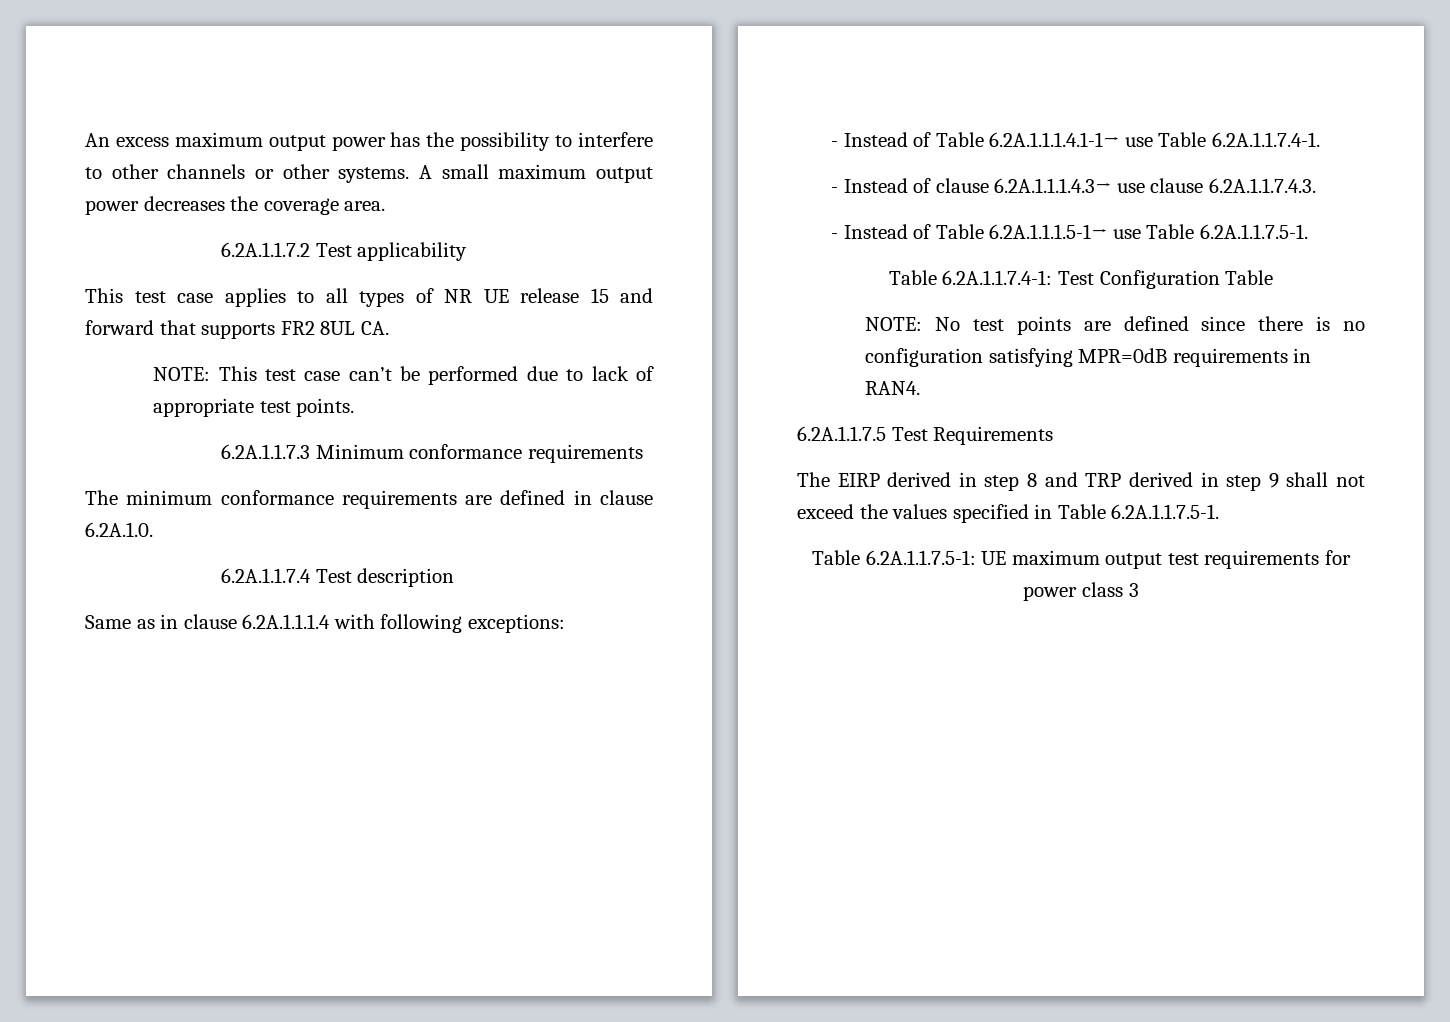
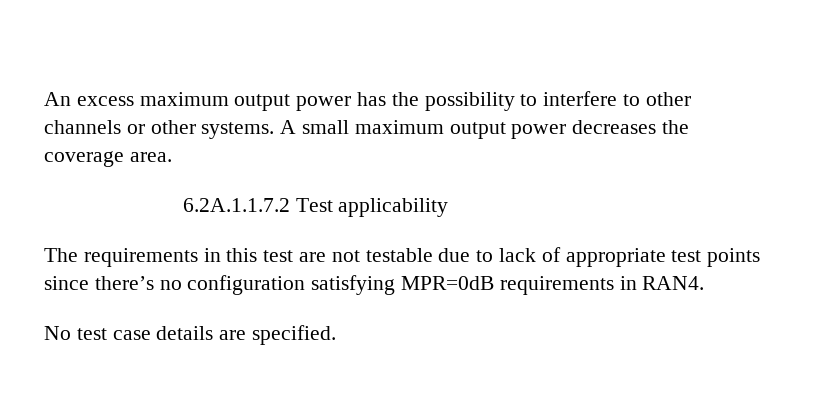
[85,288,653,307] [85,320,389,339] [153,366,519,385] This test case applies to all types of NR UE release 15 and forward that supports FR2 8UL CA. // NOTE: This test case can’t be performed -> [44,248,433,267] The requirements in this test are not testable
[296,398,355,417] [221,444,643,463] [85,490,653,509] [85,522,153,537] [221,568,455,587] [85,614,565,633] [831,132,1320,147] [831,178,1316,193] [831,224,1308,239] [888,270,1274,289] [865,316,1331,335] points. // 6.2A.1.1.7.3 Minimum conformance requirements // The minimum conformance requirements are defined in clause 6.2A.1.0. // 6.2A.1.1.7.4 Test description // Same as in clause 6.2A.1.1.1.4 with following exceptions: // - Instead of Table 6.2A.1.1.1.4.1-1→ use Table 6.2A.1.1.7.4-1. // - Instead of clause 6.2A.1.1.1.4.3→ use clause 6.2A.1.1.7.4.3. // - Instead of Table 6.2A.1.1.1.5-1→ use Table 6.2A.1.1.7.5-1. // Table 6.2A.1.1.7.4-1: Test Configuration Table // NOTE: No test points are defined since there is -> [707,248,761,267] [44,276,154,290] points since there’s
[797,426,1054,445] [797,472,1365,491] [797,504,1220,523] [812,550,1351,569] [1023,582,1139,601] 6.2A.1.1.7.5 Test Requirements // The EIRP derived in step 8 and TRP derived in step 9 shall not exceed the values specified in Table 6.2A.1.1.7.5-1. // Table 6.2A.1.1.7.5-1: UE maximum output test requirements for power class 3 -> [44,325,337,345] No test case details are specified.

